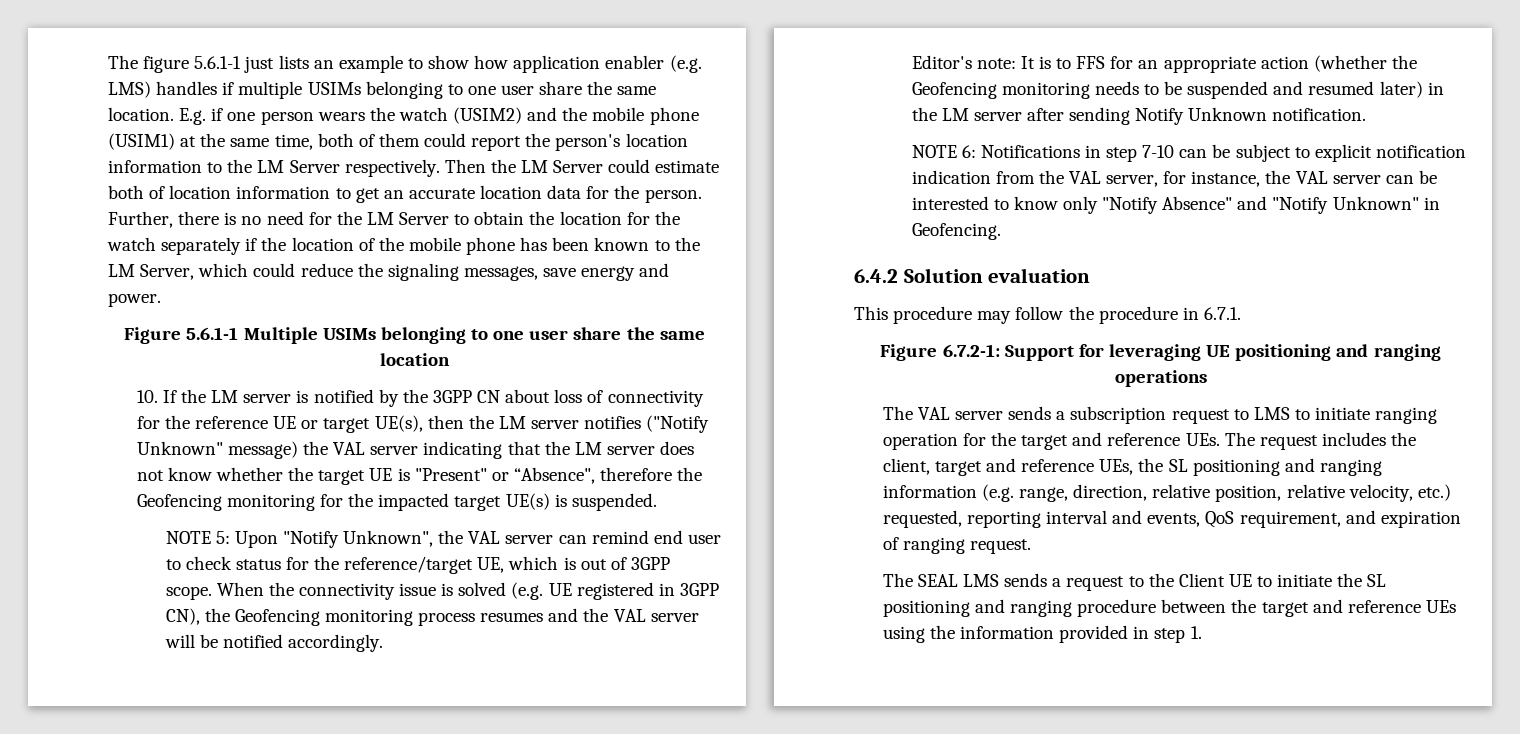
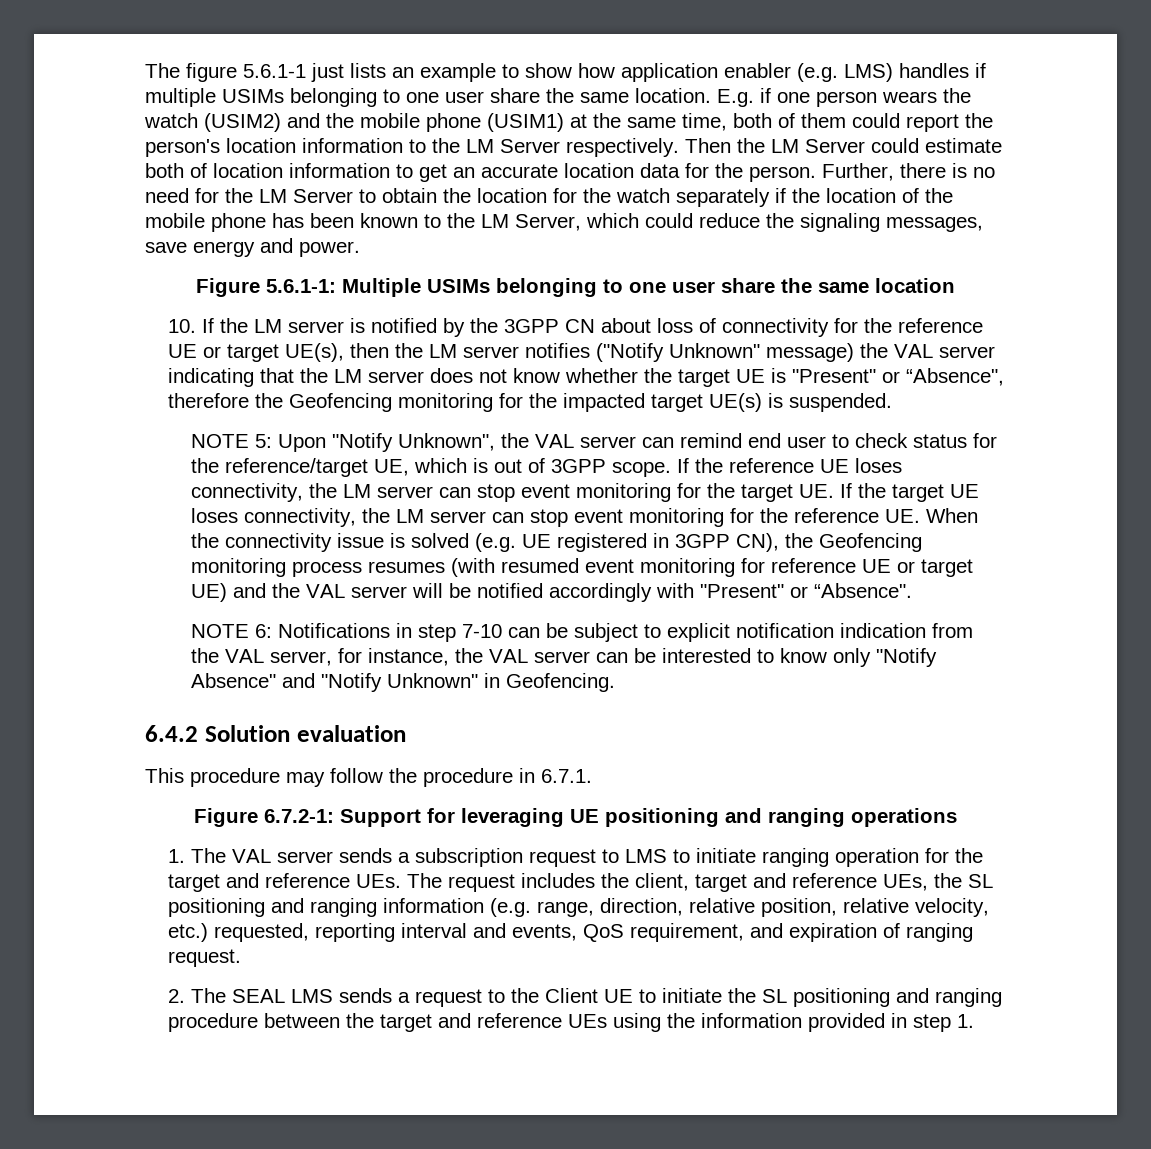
[186,327,239,340] 5.6.1-1 -> [266,279,336,293] 5.6.1-1:
(212, 593) none -> [677,458,903,473] [191,483,980,502] [191,508,921,527] If the reference UE loses connectivity, the LM server can stop event monitoring for the target UE. If the target UE loses connectivity, the LM server can stop event monitoring for the reference UE.
(544, 617) none -> [451,558,974,577] [191,583,228,602] (with resumed event monitoring for reference UE or target UE)
[287,634,383,652] [911,55,1417,73] [911,81,1444,99] [911,107,1367,125] accordingly. // Editor's note: It is to FFS for an appropriate action (whether the Geofencing monitoring needs to be suspended and resumed later) in the LM server after sending Notify Unknown notification. -> [549,583,913,602] accordingly with "Present" or “Absence".
(1207, 378) none -> [168,849,186,863] 1.
(1032, 546) none -> [168,989,186,1003] 2.

